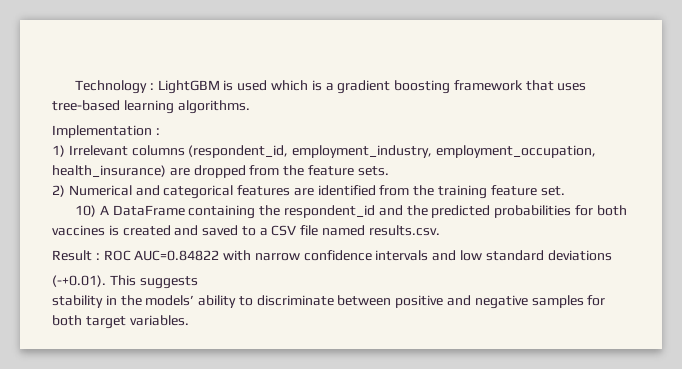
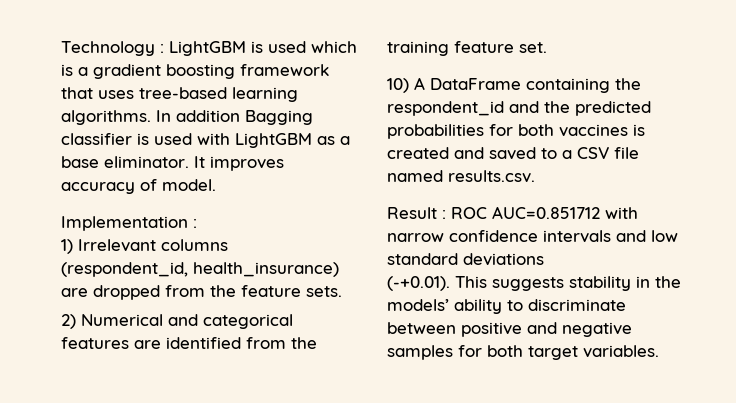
(250, 107) none -> [156,110,313,125] [61,133,350,148] [61,156,284,171] [61,179,216,194] In addition Bagging classifier is used with LightGBM as a base eliminator. It improves accuracy of model.
[292,145,596,158] employment_industry, employment_occupation, -> (188, 269) none
[134,250,220,261] AUC=0.84822 -> [492,206,600,219] AUC=0.851712
(198, 282) // -> (564, 284) none

